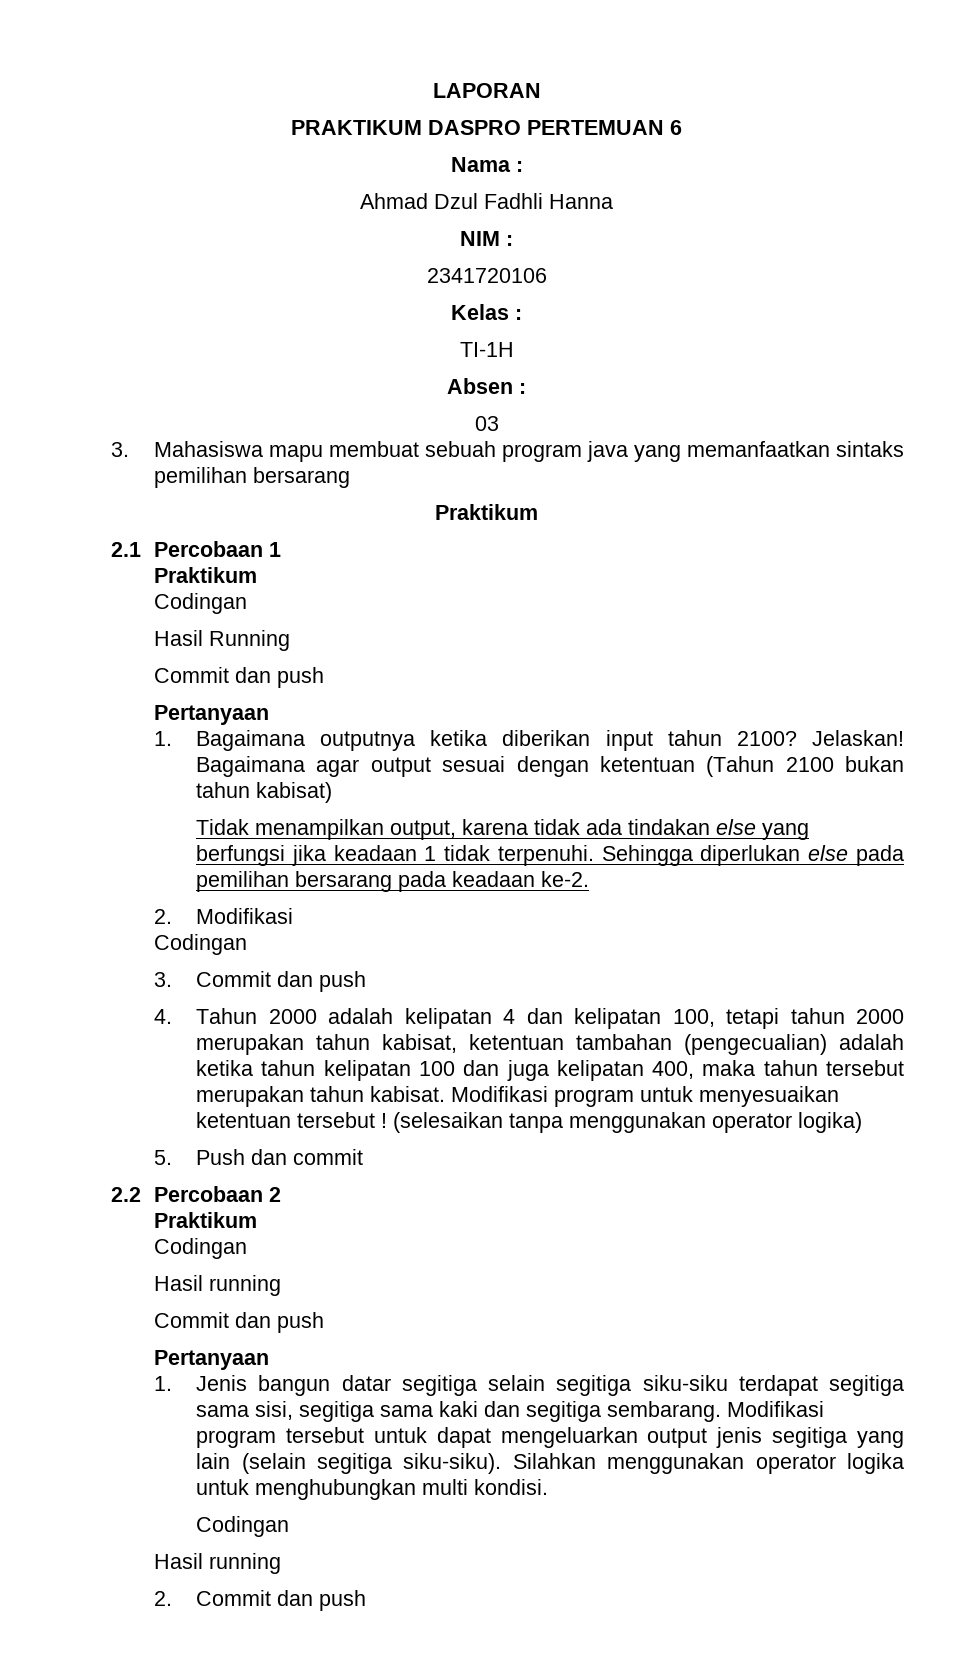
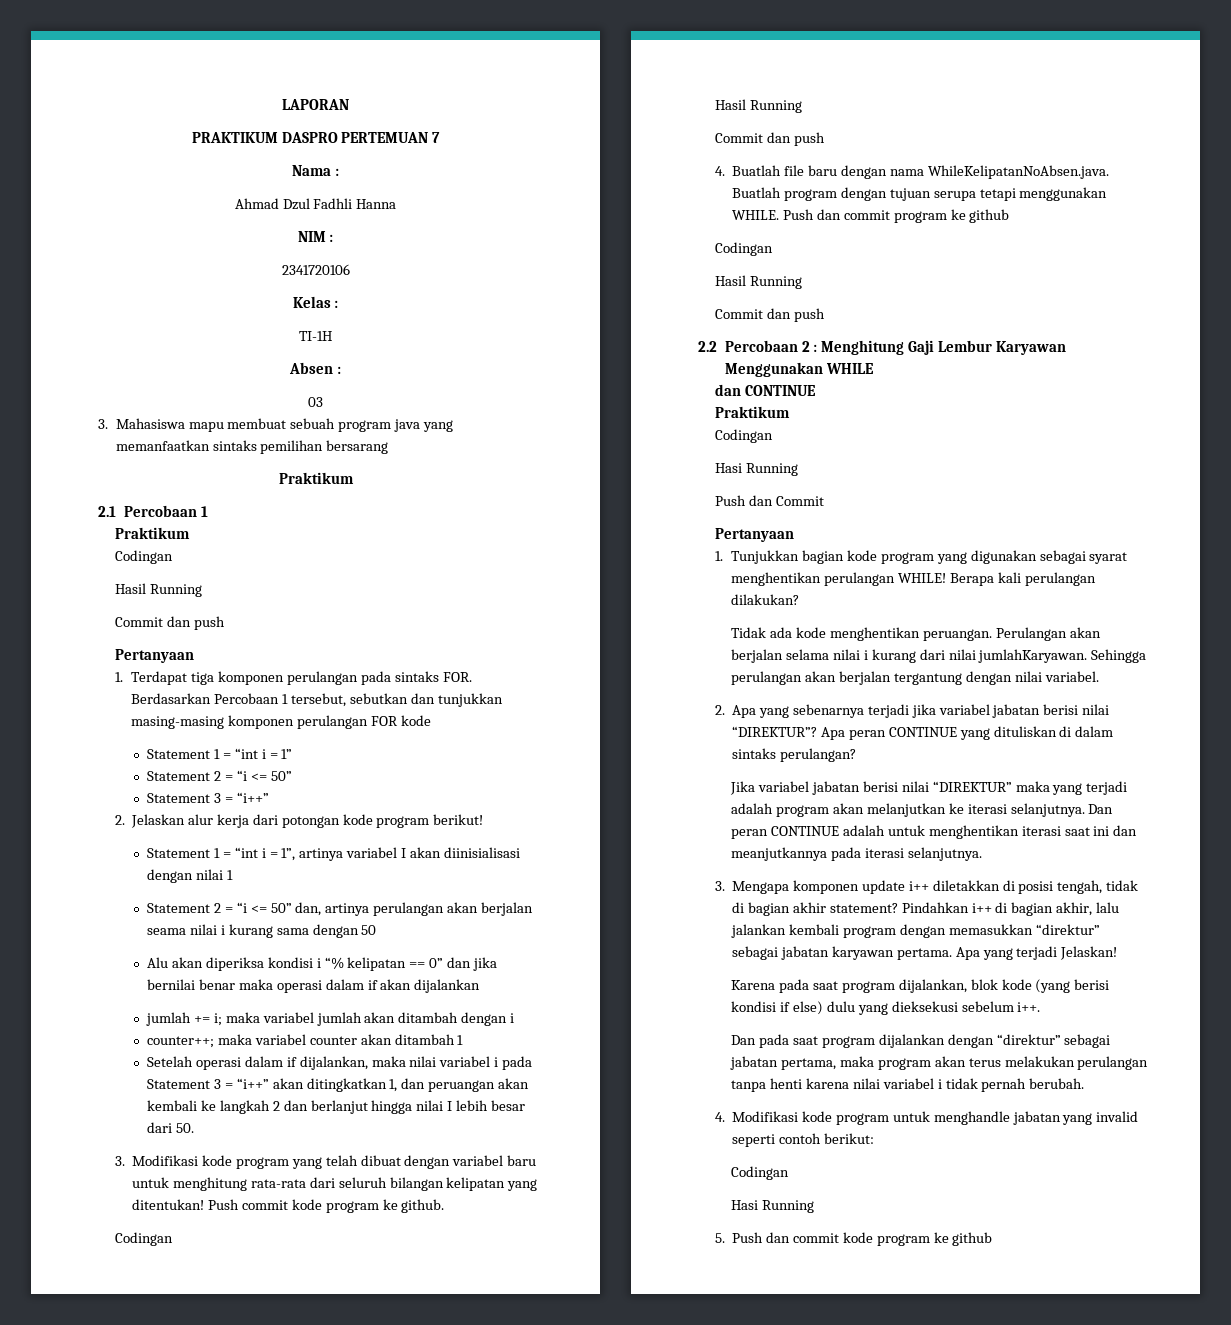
[670,120,682,135] 6 -> [432,132,441,143] 7
[196,730,905,751] [196,756,904,777] [196,782,333,803] [196,819,810,840] [196,845,905,866] [196,871,590,892] [153,908,294,924] [153,934,247,955] [153,972,172,987] Bagaimana outputnya ketika diberikan input tahun 2100? Jelaskan! Bagaimana agar output sesuai dengan ketentuan (Tahun 2100 bukan tahun kabisat) // Tidak menampilkan output, karena tidak ada tindakan else yang berfungsi jika keadaan 1 tidak terpenuhi. Sehingga diperlukan else pada pemilihan bersarang pada keadaan ke-2. // 2. Modifikasi // Codingan // 3. -> [131,671,472,685] [131,693,503,707] [131,715,431,729] [146,748,293,759] [146,770,292,781] [146,792,269,803] [114,814,484,828] [146,847,521,861] [146,869,233,883] [146,902,534,916] [146,924,377,938] [146,957,498,971] [146,979,481,993] [145,1012,515,1026] [146,1034,464,1048] [146,1056,533,1070] [146,1078,530,1092] [146,1100,526,1114] [146,1122,194,1133] [114,1155,537,1169] [131,1177,538,1191] [131,1199,445,1213] [114,1232,173,1246] [714,99,802,113] Terdapat tiga komponen perulangan pada sintaks FOR. Berdasarkan Percobaan 1 tersebut, sebutkan dan tunjukkan masing-masing komponen perulangan FOR kode // Statement 1 = “int i = 1” // Statement 2 = “i <= 50” // Statement 3 = “i++” // 2. Jelaskan alur kerja dari potongan kode program berikut! // Statement 1 = “int i = 1”, artinya variabel I akan diinisialisasi dengan nilai 1 // Statement 2 = “i <= 50” dan, artinya perulangan akan berjalan seama nilai i kurang sama dengan 50 // Alu akan diperiksa kondisi i “% kelipatan == 0” dan jika bernilai benar maka operasi dalam if akan dijalankan // jumlah += i; maka variabel jumlah akan ditambah dengan i // counter++; maka variabel counter akan ditambah 1 // Setelah operasi dalam if dijalankan, maka nilai variabel i pada Statement 3 = “i++” akan ditingkatkan 1, dan peruangan akan kembali ke langkah 2 dan berlanjut hingga nilai I lebih besar dari 50. // 3. Modifikasi kode program yang telah dibuat dengan variabel baru untuk menghitung rata-rata dari seluruh bilangan kelipatan yang ditentukan! Push commit kode program ke github. // Codingan // Hasil Running //
[196,1008,905,1029] [196,1034,904,1055] [196,1060,905,1081] [196,1086,840,1107] [196,1112,863,1133] [153,1149,364,1165] [111,1186,281,1202] [153,1212,257,1228] [153,1238,247,1259] [153,1275,281,1296] [153,1312,324,1333] [153,1350,269,1370] [153,1375,904,1396] [196,1401,825,1422] [196,1427,904,1448] [196,1453,904,1474] [196,1479,549,1500] [196,1516,290,1537] [153,1553,281,1574] [153,1590,367,1611] Tahun 2000 adalah kelipatan 4 dan kelipatan 100, tetapi tahun 2000 merupakan tahun kabisat, ketentuan tambahan (pengecualian) adalah ketika tahun kelipatan 100 dan juga kelipatan 400, maka tahun tersebut merupakan tahun kabisat. Modifikasi program untuk menyesuaikan ketentuan tersebut ! (selesaikan tanpa menggunakan operator logika) // 5. Push dan commit // 2.2 Percobaan 2 // Praktikum // Codingan // Hasil running // Commit dan push // Pertanyaan // 1. Jenis bangun datar segitiga selain segitiga siku-siku terdapat segitiga sama sisi, segitiga sama kaki dan segitiga sembarang. Modifikasi program tersebut untuk dapat mengeluarkan output jenis segitiga yang lain (selain segitiga siku-siku). Silahkan menggunakan operator logika untuk menghubungkan multi kondisi. // Codingan // Hasil running // 2. Commit dan push -> [731,165,1109,179] [731,187,1108,201] [731,209,1010,223] [714,242,773,256] [714,275,802,289] [714,308,825,322] [698,340,1067,355] [724,362,874,377] [714,384,816,396] [714,406,790,418] [714,429,773,443] [714,463,798,476] [714,495,824,506] [714,528,794,542] [714,550,1128,564] [731,572,1096,586] [731,594,800,605] [731,627,1101,641] [731,649,1147,663] [731,671,1099,685] [714,704,1110,718] [731,726,1114,740] [731,748,856,762] [730,781,1128,795] [731,803,1114,817] [731,825,1138,839] [731,847,982,861] [714,880,1139,894] [731,902,1120,916] [730,924,1100,938] [731,946,1118,960] [731,979,1110,993] [731,1001,1041,1015] [731,1034,1111,1048] [730,1056,1149,1070] [731,1078,1085,1092] [714,1111,1139,1125] [731,1133,874,1147] [731,1166,790,1180] [731,1200,814,1213] [714,1232,993,1246] Buatlah file baru dengan nama WhileKelipatanNoAbsen.java. Buatlah program dengan tujuan serupa tetapi menggunakan WHILE. Push dan commit program ke github // Codingan // Hasil Running // Commit dan push // 2.2 Percobaan 2 : Menghitung Gaji Lembur Karyawan Menggunakan WHILE // dan CONTINUE // Praktikum // Codingan // Hasi Running // Push dan Commit // Pertanyaan // 1. Tunjukkan bagian kode program yang digunakan sebagai syarat menghentikan perulangan WHILE! Berapa kali perulangan dilakukan? // Tidak ada kode menghentikan peruangan. Perulangan akan berjalan selama nilai i kurang dari nilai jumlahKaryawan. Sehingga perulangan akan berjalan tergantung dengan nilai variabel. // 2. Apa yang sebenarnya terjadi jika variabel jabatan berisi nilai “DIREKTUR”? Apa peran CONTINUE yang dituliskan di dalam sintaks perulangan? // Jika variabel jabatan berisi nilai “DIREKTUR” maka yang terjadi adalah program akan melanjutkan ke iterasi selanjutnya. Dan peran CONTINUE adalah untuk menghentikan iterasi saat ini dan meanjutkannya pada iterasi selanjutnya. // 3. Mengapa komponen update i++ diletakkan di posisi tengah, tidak di bagian akhir statement? Pindahkan i++ di bagian akhir, lalu jalankan kembali program dengan memasukkan “direktur” sebagai jabatan karyawan pertama. Apa yang terjadi Jelaskan! // Karena pada saat program dijalankan, blok kode (yang berisi kondisi if else) dulu yang dieksekusi sebelum i++. // Dan pada saat program dijalankan dengan “direktur” sebagai jabatan pertama, maka program akan terus melakukan perulangan tanpa henti karena nilai variabel i tidak pernah berubah. // 4. Modifikasi kode program untuk menghandle jabatan yang invalid seperti contoh berikut: // Codingan // Hasi Running // 5. Push dan commit kode program ke github

